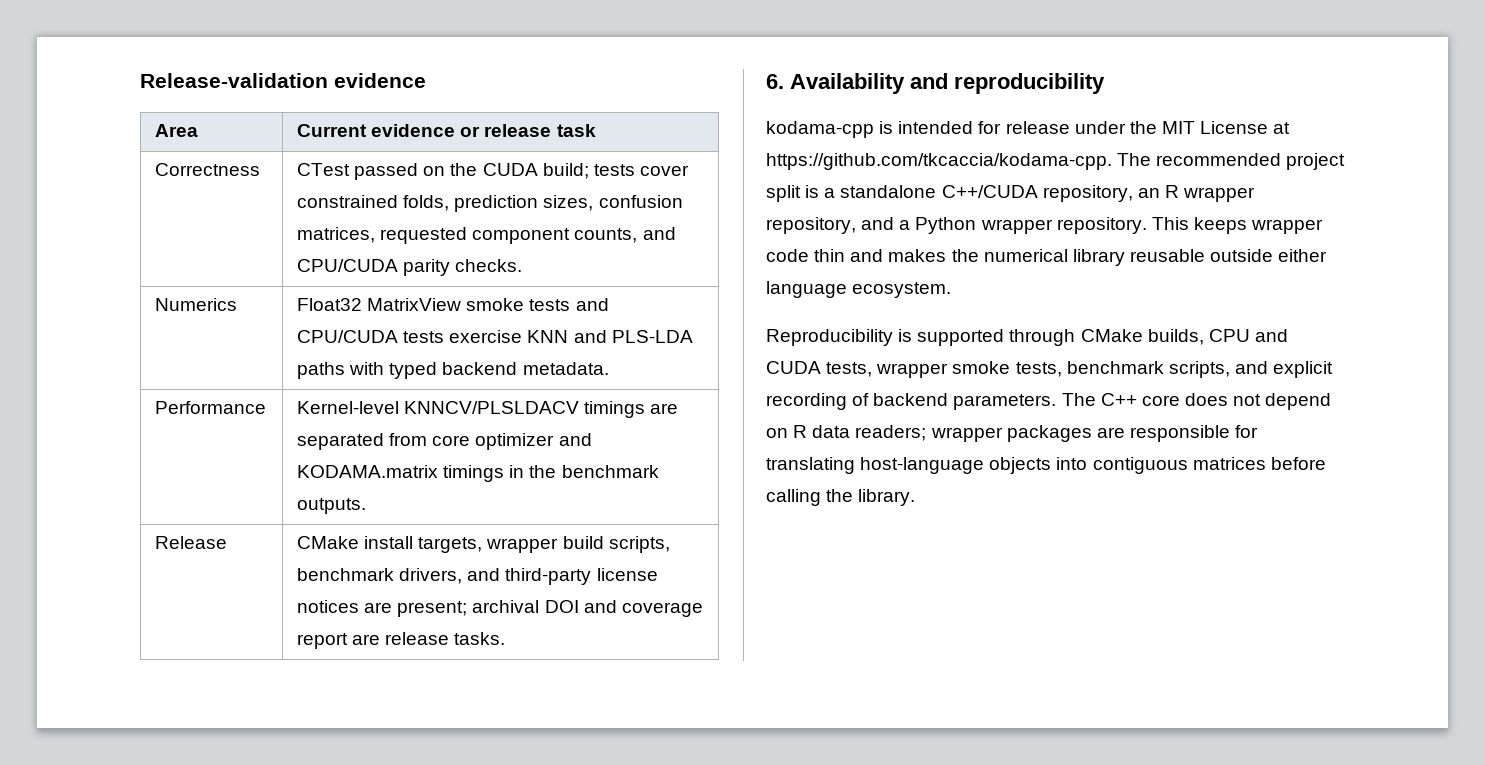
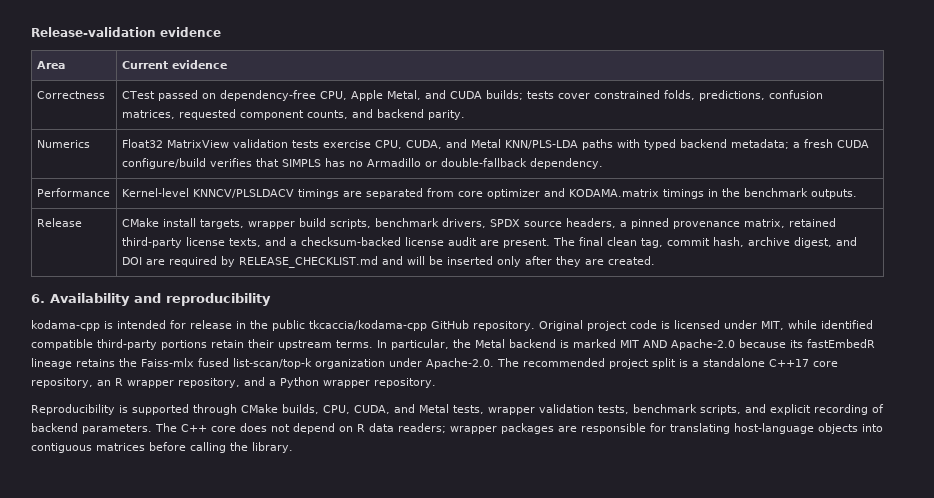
[460,124,596,137] or release task -> (227, 64) none
[450,163,589,179] the CUDA build; -> [219,90,523,101] dependency-free CPU, Apple Metal, and CUDA builds;
[454,195,594,212] prediction sizes, -> [698,90,765,101] predictions,
[297,259,523,276] CPU/CUDA parity checks. -> [376,109,465,120] backend parity.
[466,298,609,311] [297,330,693,343] [297,362,609,379] smoke tests and CPU/CUDA tests exercise KNN and PLS-LDA paths with typed backend metadata. -> [232,139,869,150] [121,158,603,169] validation tests exercise CPU, CUDA, and Metal KNN/PLS-LDA paths with typed backend metadata; a fresh CUDA configure/build verifies that SIMPLS has no Armadillo or double-fallback dependency.
[467,568,658,585] [297,600,703,617] [297,632,506,649] and third-party license notices are present; archival DOI and coverage report are release tasks. -> [489,218,836,229] [121,237,857,248] [121,256,655,268] SPDX source headers, a pinned provenance matrix, retained third-party license texts, and a checksum-backed license audit are present. The final clean tag, commit hash, archive digest, and DOI are required by RELEASE_CHECKLIST.md and will be inserted only after they are created.
[1074,121,1291,134] [766,153,1112,170] under the MIT License at https://github.com/tkcaccia/kodama-cpp. -> [236,320,873,331] [31,339,875,350] [31,358,494,369] in the public tkcaccia/kodama-cpp GitHub repository. Original project code is licensed under MIT, while identified compatible third-party portions retain their upstream terms. In particular, the Metal backend is marked MIT AND Apache-2.0 because its fastEmbedR lineage retains the Faiss-mlx fused list-scan/top-k organization under Apache-2.0.
[941,185,1038,198] C++/CUDA -> [769,359,838,367] C++17 core
[1151,217,1324,234] [766,249,1328,266] [766,281,952,298] This keeps wrapper code thin and makes the numerical library reusable outside either language ecosystem. -> (436, 383) none
[1208,329,1288,342] [766,361,821,374] CPU and CUDA -> [323,404,449,414] CPU, CUDA, and Metal
[952,361,1011,374] smoke -> [539,404,594,413] validation

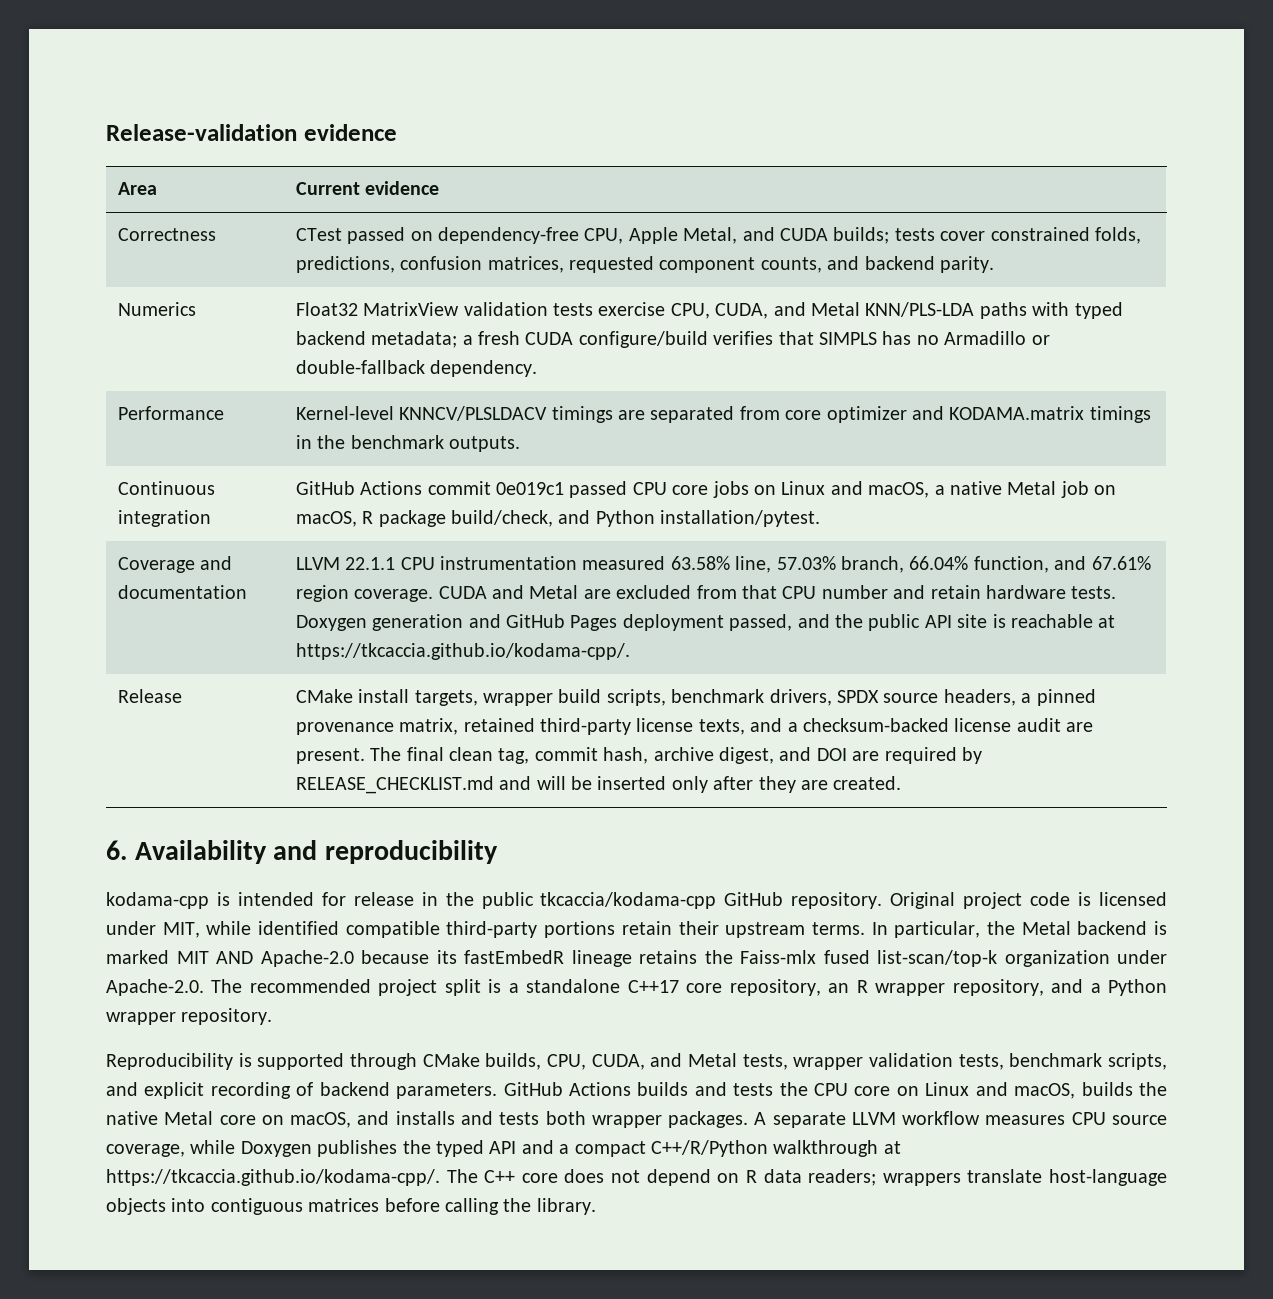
(857, 194) none -> [117,481,215,495] [117,510,211,527] [295,481,1117,498] [295,510,821,527] [117,556,233,573] [117,585,247,599] [295,556,1151,573] [295,585,1117,602] [295,614,1116,631] [295,643,630,660] // Continuous integration | GitHub Actions commit 0e019c1 passed CPU core jobs on Linux and macOS, a native Metal job on macOS, R package build/check, and Python installation/pytest. // Coverage and documentation | LLVM 22.1.1 CPU instrumentation measured 63.58% line, 57.03% branch, 66.04% function, and 67.61% region coverage. CUDA and Metal are excluded from that CPU number and retain hardware tests. Doxygen generation and GitHub Pages deployment passed, and the public API site is reachable at https://tkcaccia.github.io/kodama-cpp/.
(152, 429) none -> [503,1082,1168,1099] [106,1111,1168,1128] [106,1140,901,1157] [106,1169,440,1186] GitHub Actions builds and tests the CPU core on Linux and macOS, builds the native Metal core on macOS, and installs and tests both wrapper packages. A separate LLVM workflow measures CPU source coverage, while Doxygen publishes the typed API and a compact C++/R/Python walkthrough at https://tkcaccia.github.io/kodama-cpp/.
[450,423,730,434] wrapper packages are responsible for translating -> [882,1169,1043,1186] wrappers translate

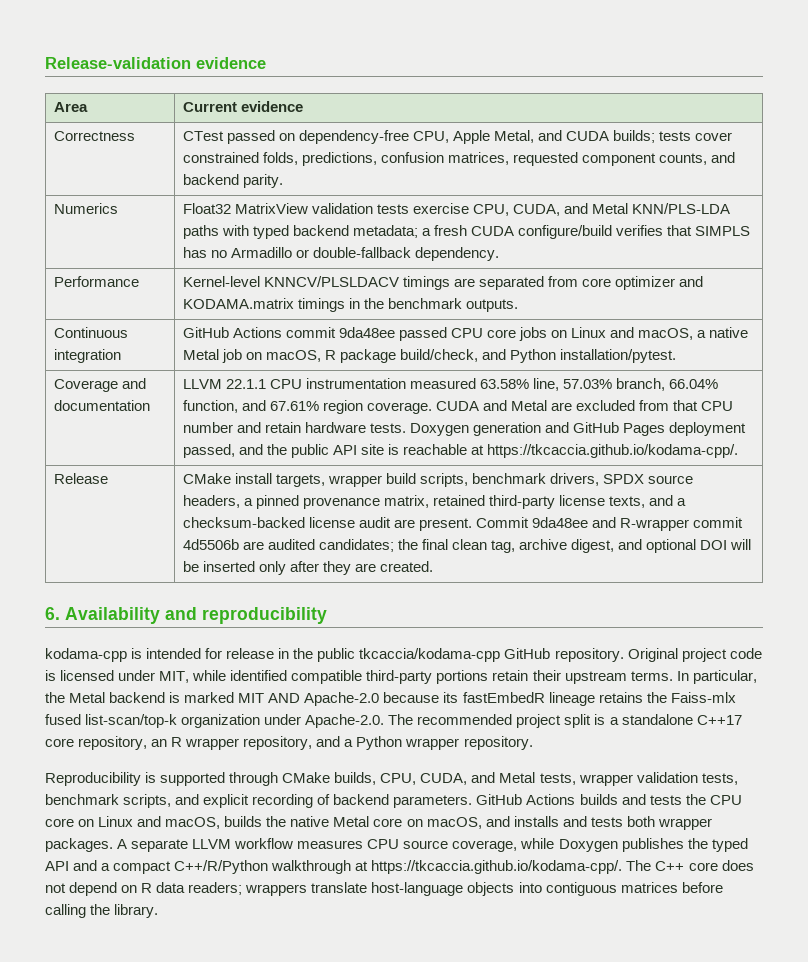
[495,482,564,495] 0e019c1 -> [338,327,395,338] 9da48ee
[370,747,402,761] The -> [476,517,744,531] [182,539,418,552] Commit 9da48ee and R-wrapper commit 4d5506b are audited candidates; the
[534,747,649,764] commit hash, -> (516, 546) none
[816,747,982,764] [295,776,532,794] DOI are required by RELEASE_CHECKLIST.md and -> [646,539,728,553] optional DOI

